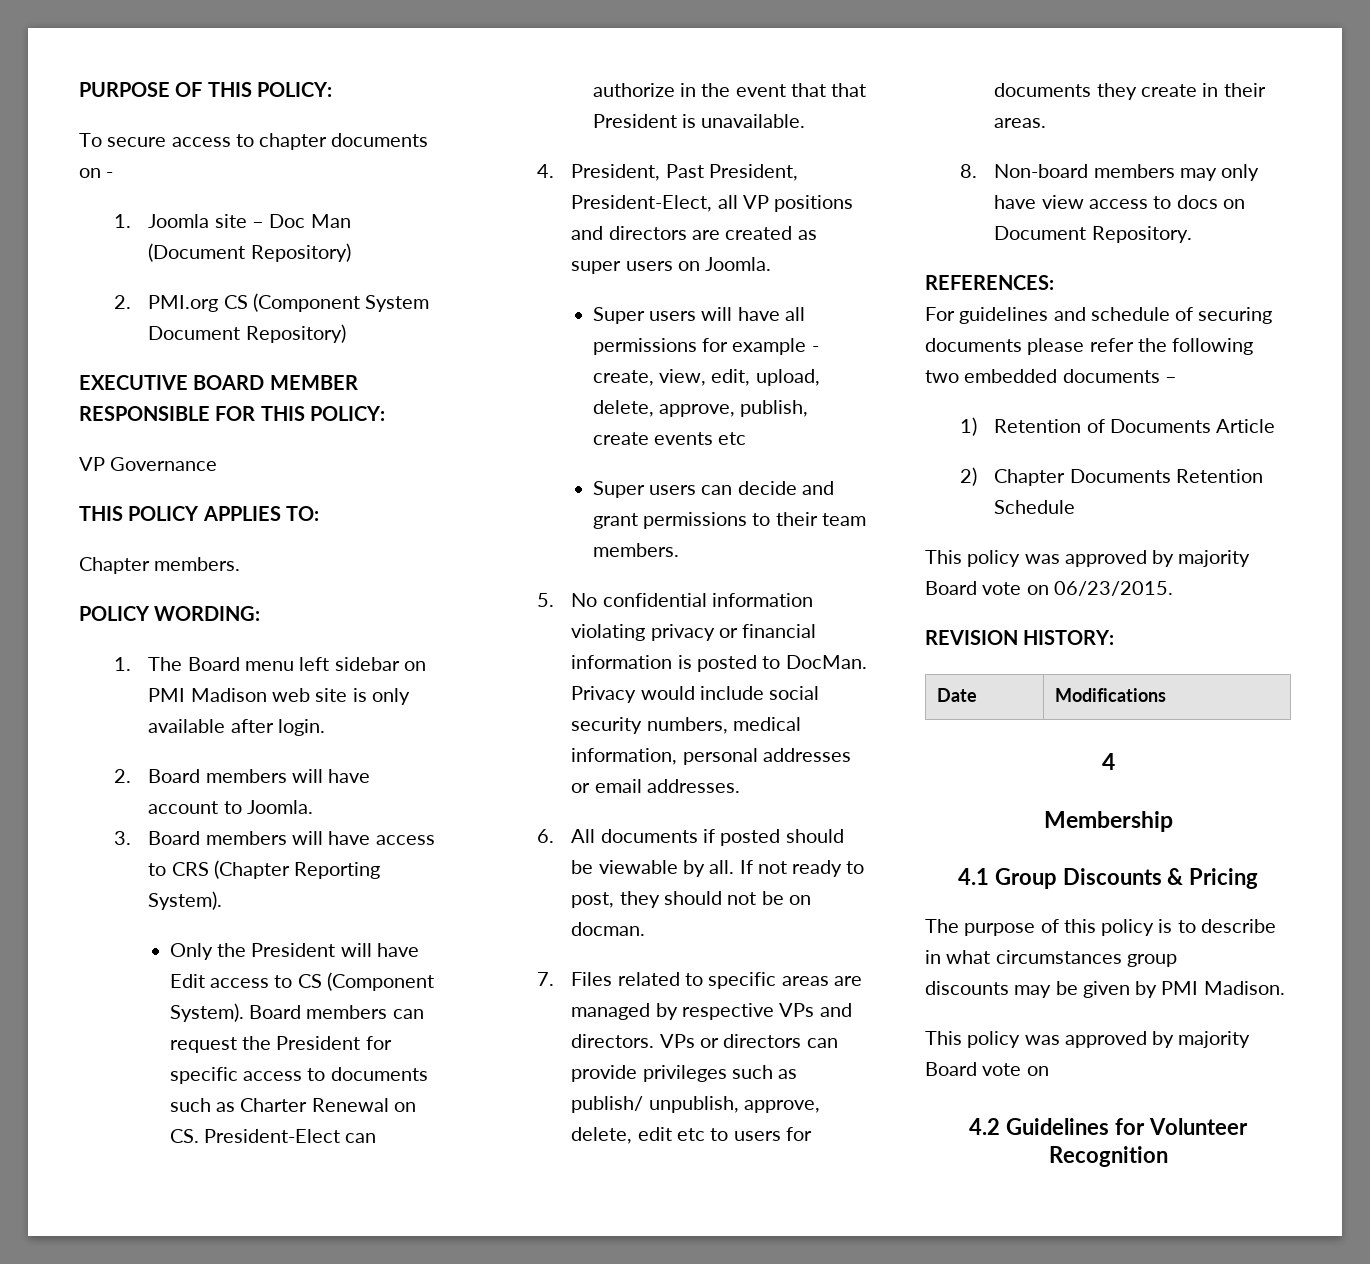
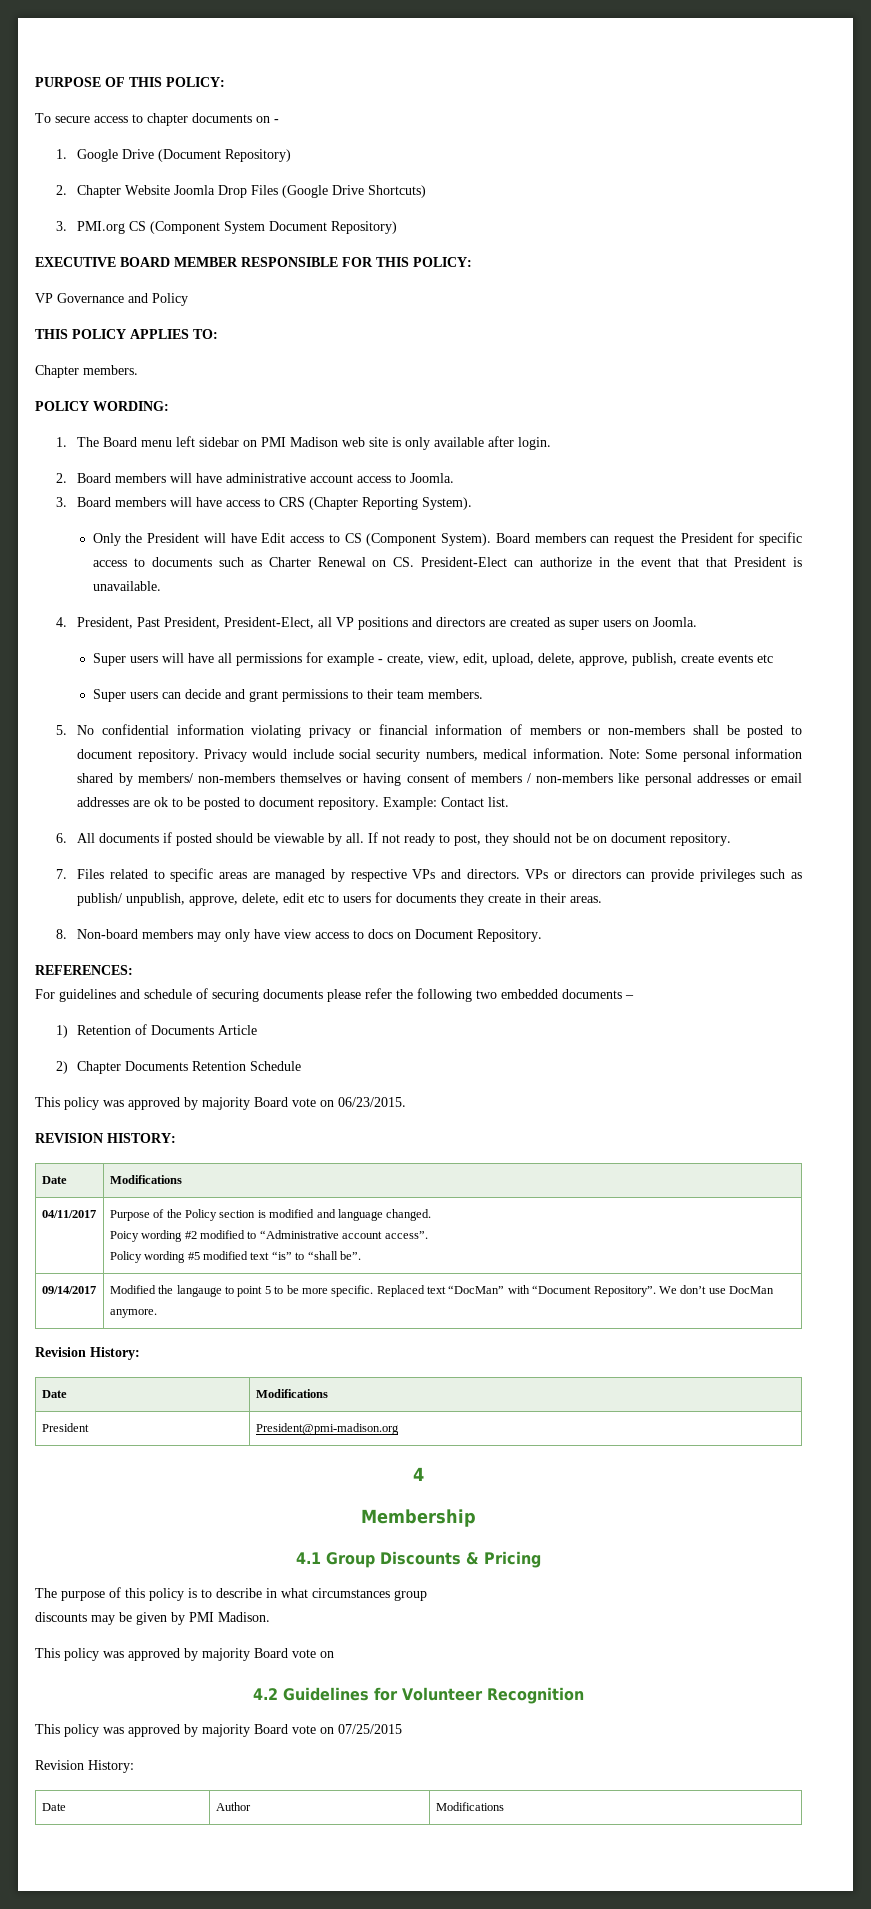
[148,214,351,228] [148,243,351,262] [113,295,131,309] Joomla site – Doc Man (Document Repository) // 2. -> [77,149,292,162] [56,185,427,198] [56,221,68,231] Google Drive (Document Repository) // 2. Chapter Website Joomla Drop Files (Google Drive Shortcuts) // 3.
(218, 464) none -> [128,293,188,306] and Policy
[148,801,219,814] account -> [226,473,392,483] administrative account access
[677,655,867,672] is posted to DocMan. -> [510,724,802,738] [77,749,199,762] of members or non-members shall be posted to document repository.
[571,748,851,765] [571,779,740,793] information, personal addresses or email addresses. -> [532,748,802,762] [77,772,802,786] [77,797,510,810] information. Note: Some personal information shared by members/ non-members themselves or having consent of members / non-members like personal addresses or email addresses are ok to be posted to document repository. Example: Contact list.
[571,922,646,936] docman. -> [611,833,732,846] document repository.
(1167, 695) none -> [41,1210,96,1218] [109,1209,432,1221] [109,1230,428,1242] [109,1251,361,1263] [41,1286,96,1294] [109,1285,775,1297] [109,1309,157,1318] [35,1347,140,1360] [41,1390,67,1398] [255,1389,328,1398] [41,1423,89,1432] [255,1423,399,1435] // 04/11/2017 | Purpose of the Policy section is modified and language changed. // Poicy wording #2 modified to “Administrative account access”. // Policy wording #5 modified text “is” to “shall be”. // 09/14/2017 | Modified the langauge to point 5 to be more specific. Replaced text “DocMan” with “Document Repository”. We don’t use DocMan anymore. // Revision History: // Date | Modifications // President | President@pmi-madison.org
(1168, 1156) none -> [35,1724,402,1737] [35,1760,134,1773] [41,1803,66,1811] [215,1802,251,1811] [435,1802,504,1811] // This policy was approved by majority Board vote on 07/25/2015 // Revision History: // Date | Author | Modifications

